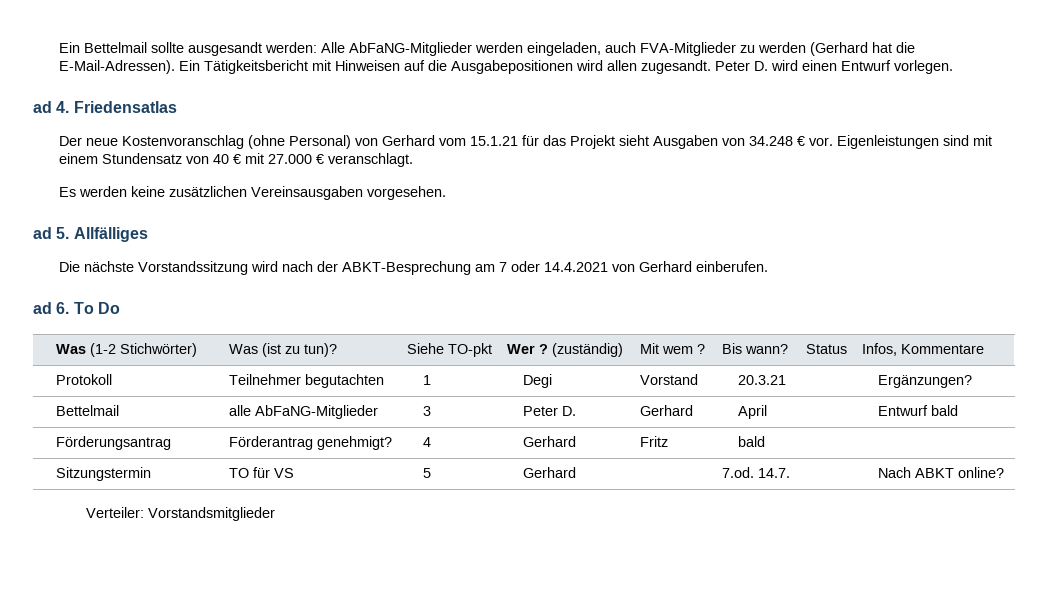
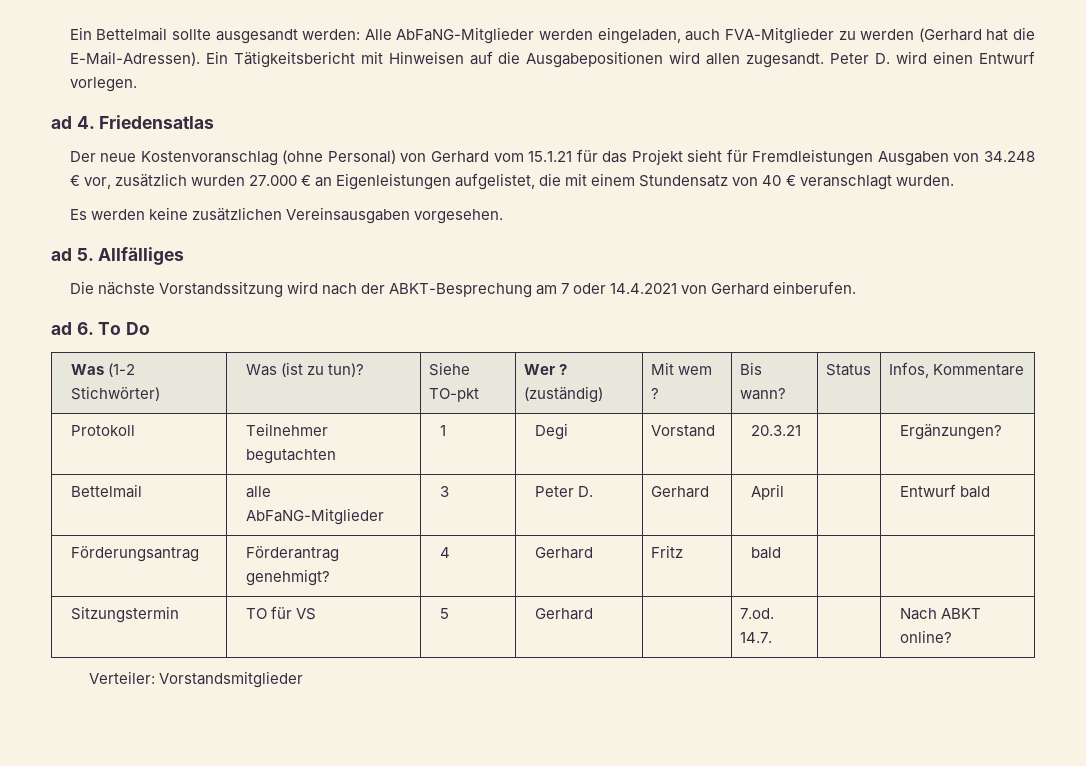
(650, 140) none -> [726,149,874,166] für Fremdleistungen
[809,135,970,149] vor. Eigenleistungen sind -> [83,173,562,190] vor, zusätzlich wurden 27.000 € an Eigenleistungen aufgelistet, die
[245,153,414,167] mit 27.000 € veranschlagt. -> [799,175,954,190] veranschlagt wurden.

